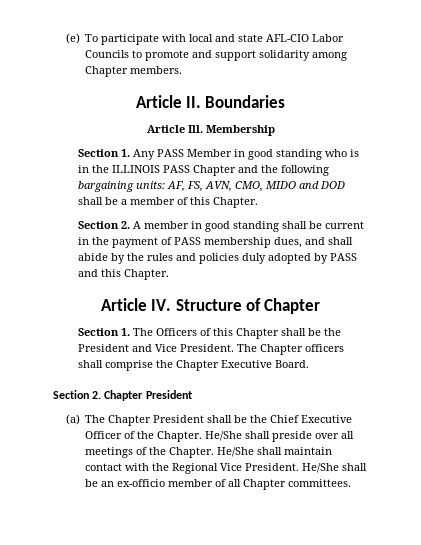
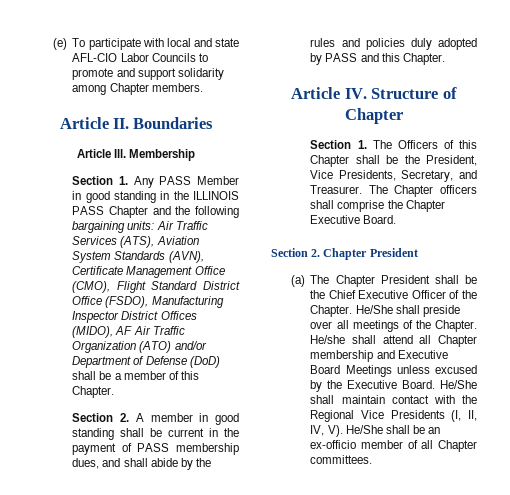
[325,149,360,157] who is -> (157, 197) none
[167,181,346,192] AF, FS, AVN, CMO, MIDO and DOD -> [156,221,208,230] [72,236,199,248] [72,251,204,263] [72,266,225,278] [72,281,240,293] [72,296,224,308] [72,311,197,323] [72,326,185,338] [72,341,207,353] [72,356,220,368] Air Traffic Services (ATS), Aviation System Standards (AVN), Certificate Management Office (CMO), Flight Standard District Office (FSDO), Manufacturing Inspector District Offices (MIDO), AF Air Traffic Organization (ATO) and/or Department of Defense (DoD)
[78,344,235,352] President and Vice President. -> [426,155,477,166] [310,170,477,182] [310,185,363,194] President, Vice Presidents, Secretary, and Treasurer.
(215, 452) none -> [310,335,477,347] [310,350,448,362] [310,365,477,377] [310,380,436,392] He/she shall attend all Chapter membership and Executive Board Meetings unless excused by the Executive Board.
[245,463,300,471] President. -> [390,410,477,422] [310,425,343,437] Presidents (I, II, IV, V).

